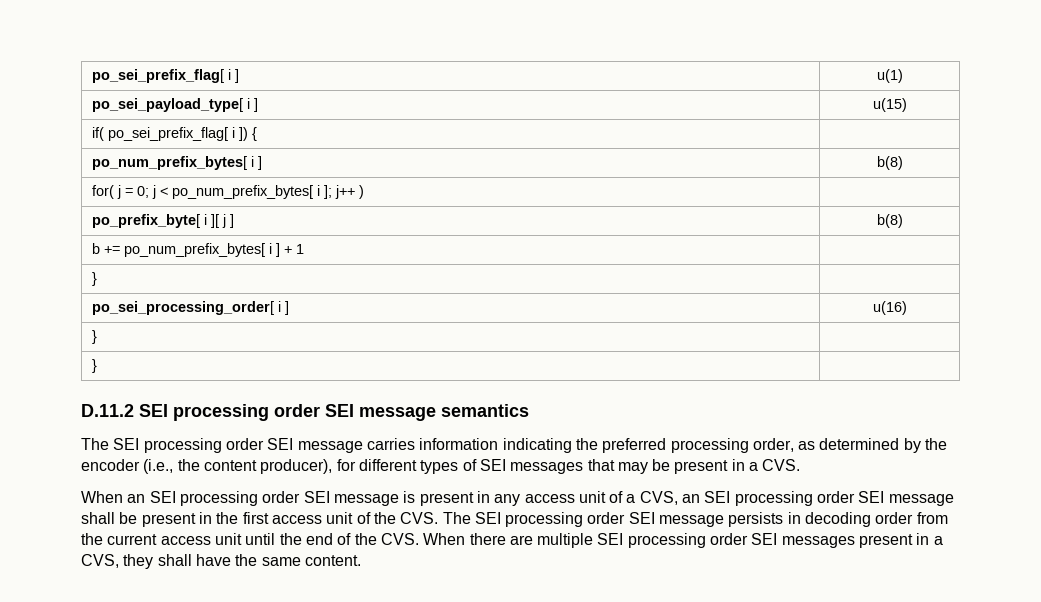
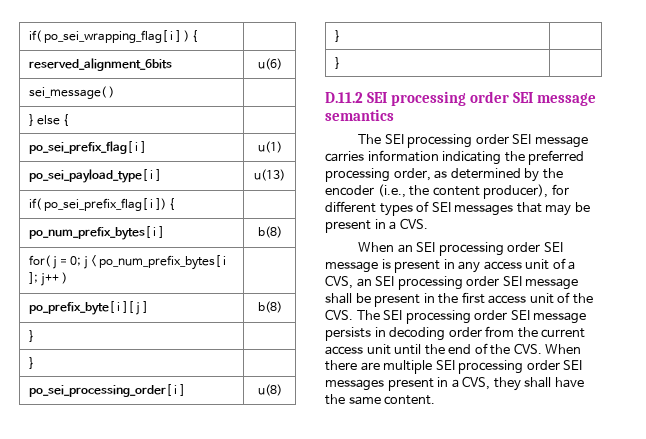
(92, 76) none -> [28,30,198,43] [28,58,172,71] [257,58,282,70] [28,86,114,99] [28,114,68,126] if( po_sei_wrapping_flag[ i ] ) { | // reserved_alignment_6bits | u(6) // sei_message( ) | // } else { | //
[872,98,907,112] u(15) -> [253,169,285,181] u(13)
[92,243,305,257] b += po_num_prefix_bytes[ i ] + 1 -> [28,330,34,342] }
[872,301,907,315] u(16) -> [257,384,282,396] u(8)

